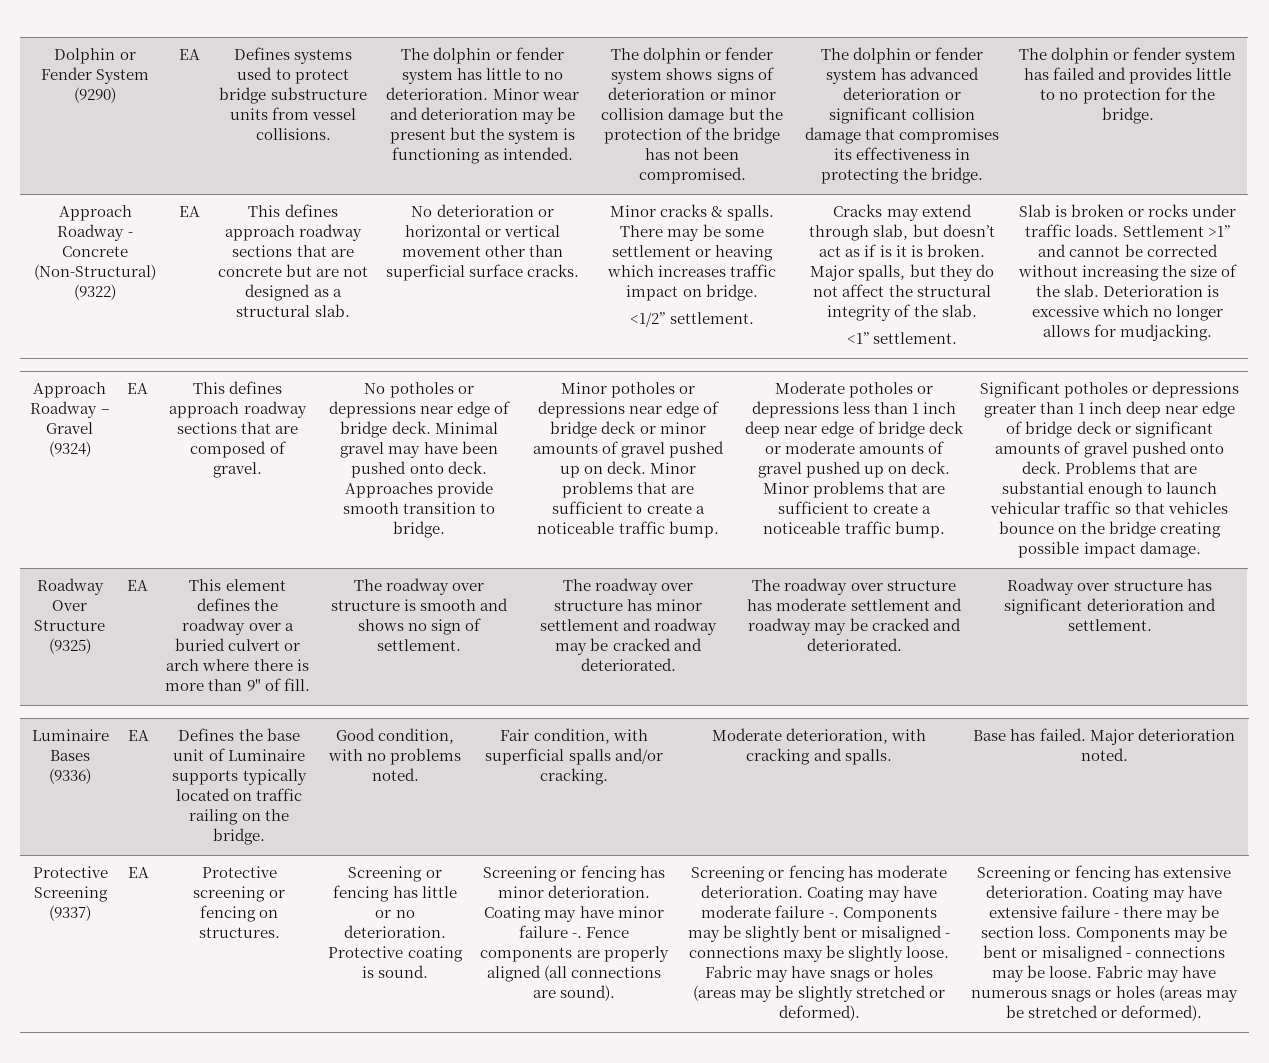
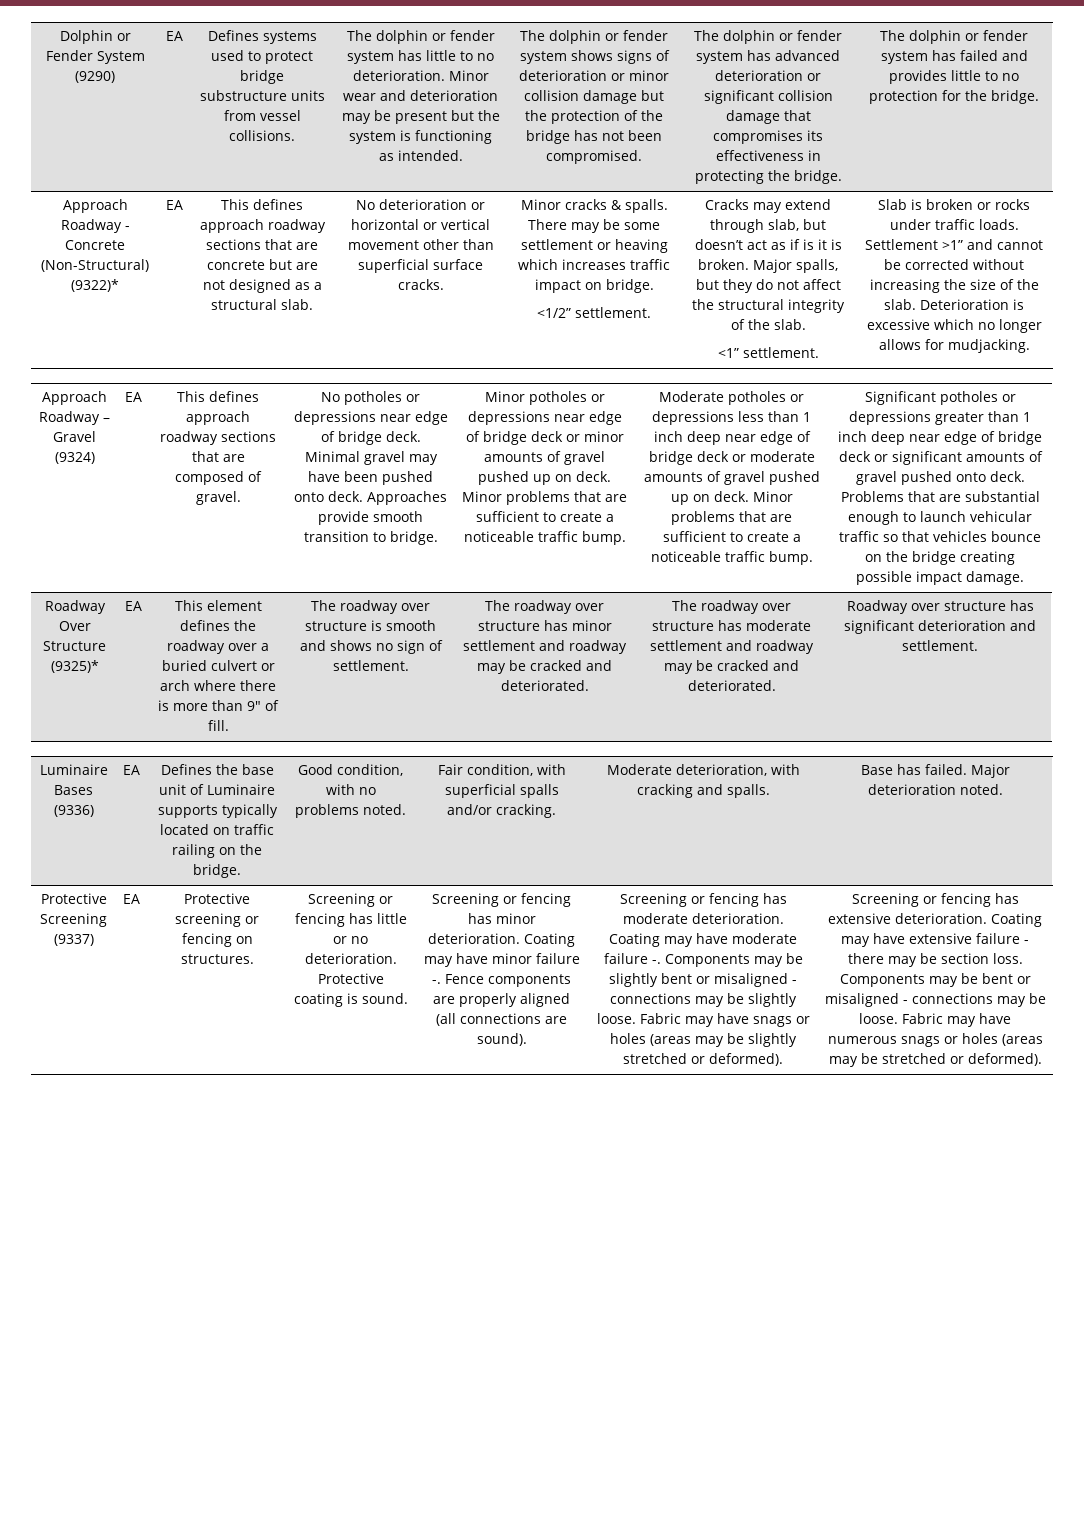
[74,284,116,300] (9322) -> [71,279,119,292] (9322)*
[48,638,91,654] (9325) -> [50,660,99,673] (9325)*
[782,950,823,962] maxy -> [695,996,724,1007] may

